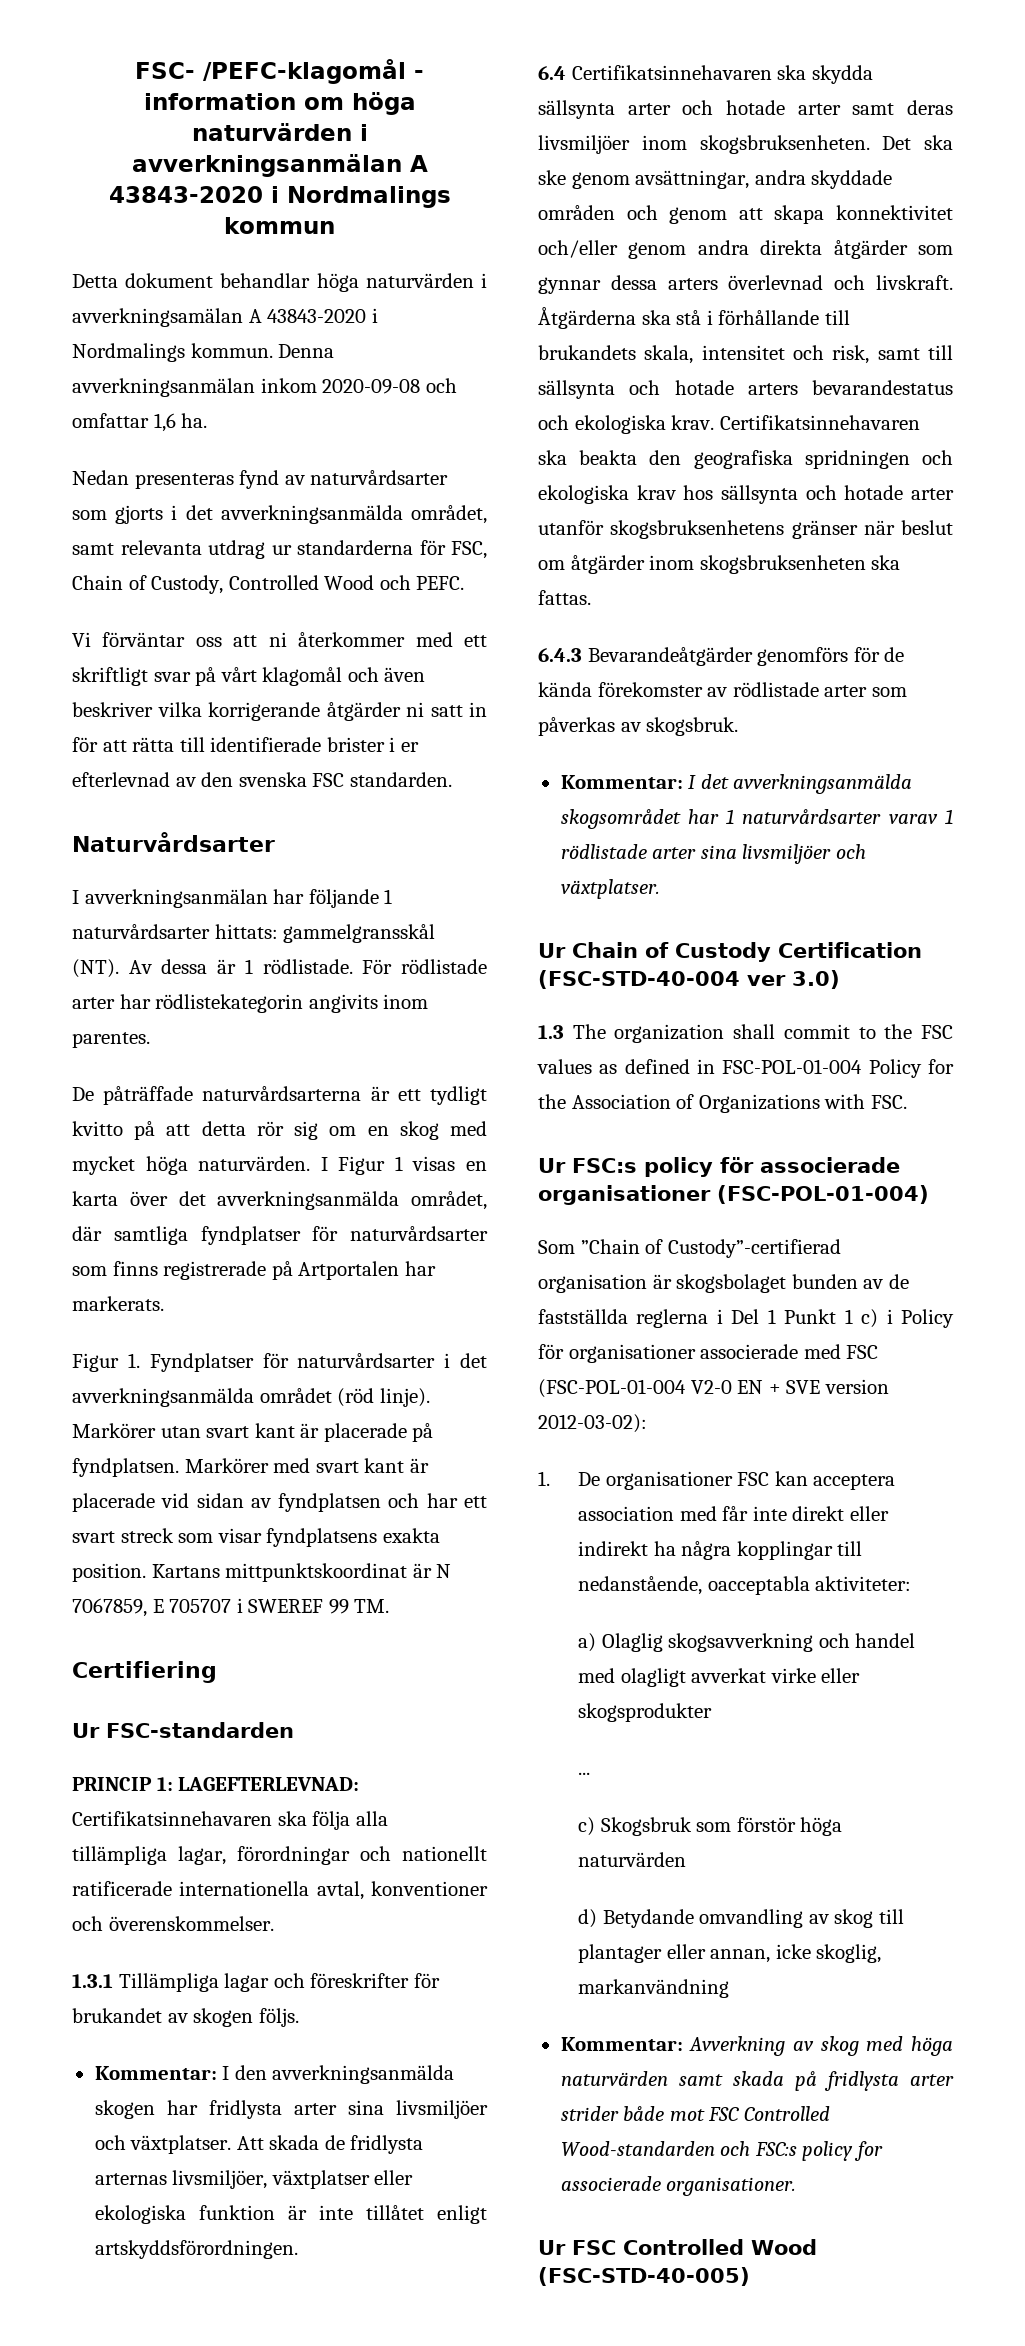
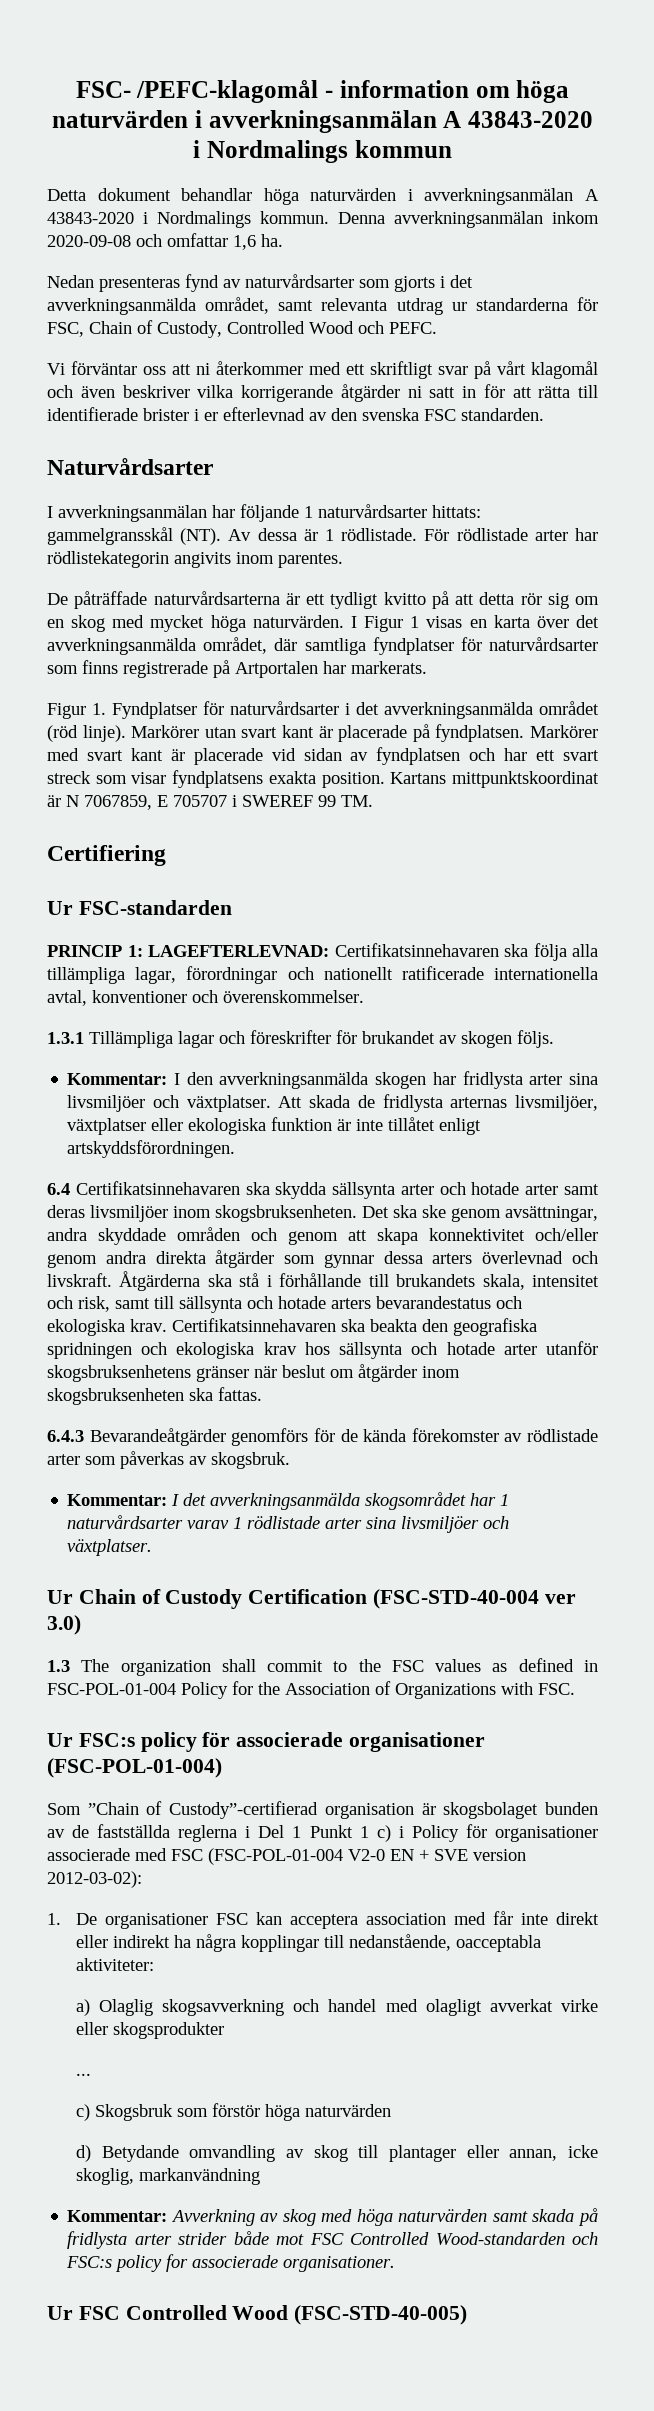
[72,308,243,327] avverkningsamälan -> [424,188,574,205] avverkningsanmälan

